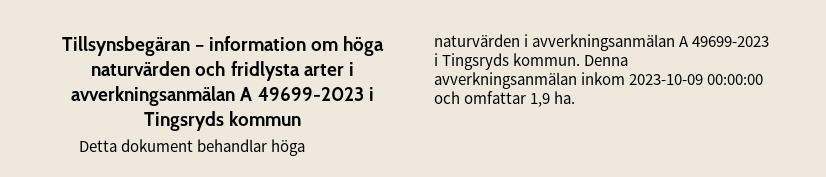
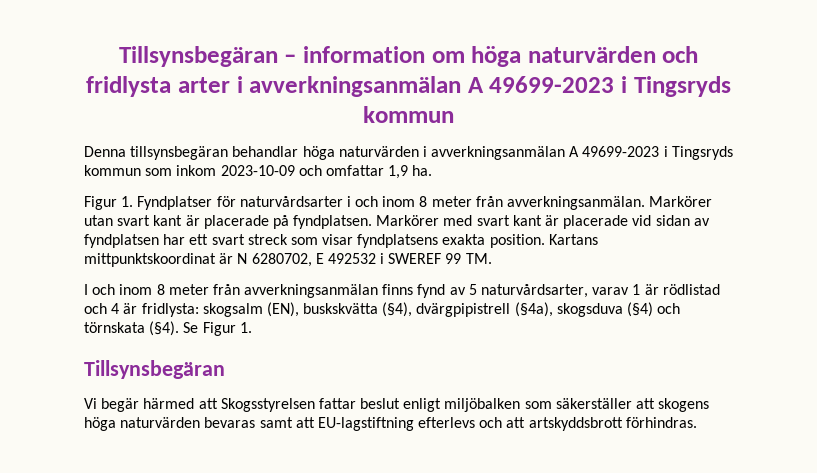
[78,139,193,152] Detta dokument -> [84,146,229,160] Denna tillsynsbegäran
[513,53,629,66] [434,72,577,89] kommun. Denna avverkningsanmälan -> [84,165,173,176] kommun som
[707,74,764,85] 00:00:00 -> (295, 170) none
(576, 97) none -> [84,196,713,210] [84,215,710,229] [84,234,598,248] [84,253,492,267] [84,284,720,298] [84,302,681,317] [84,321,252,336] [84,360,225,379] [84,398,710,412] [84,417,697,431] // Figur 1. Fyndplatser för naturvårdsarter i och inom 8 meter från avverkningsanmälan. Markörer utan svart kant är placerade på fyndplatsen. Markörer med svart kant är placerade vid sidan av fyndplatsen har ett svart streck som visar fyndplatsens exakta position. Kartans mittpunktskoordinat är N 6280702, E 492532 i SWEREF 99 TM. // I och inom 8 meter från avverkningsanmälan finns fynd av 5 naturvårdsarter, varav 1 är rödlistad och 4 är fridlysta: skogsalm (EN), buskskvätta (§4), dvärgpipistrell (§4a), skogsduva (§4) och törnskata (§4). Se Figur 1. // Tillsynsbegäran // Vi begär härmed att Skogsstyrelsen fattar beslut enligt miljöbalken som säkerställer att skogens höga naturvärden bevaras samt att EU-lagstiftning efterlevs och att artskyddsbrott förhindras.

